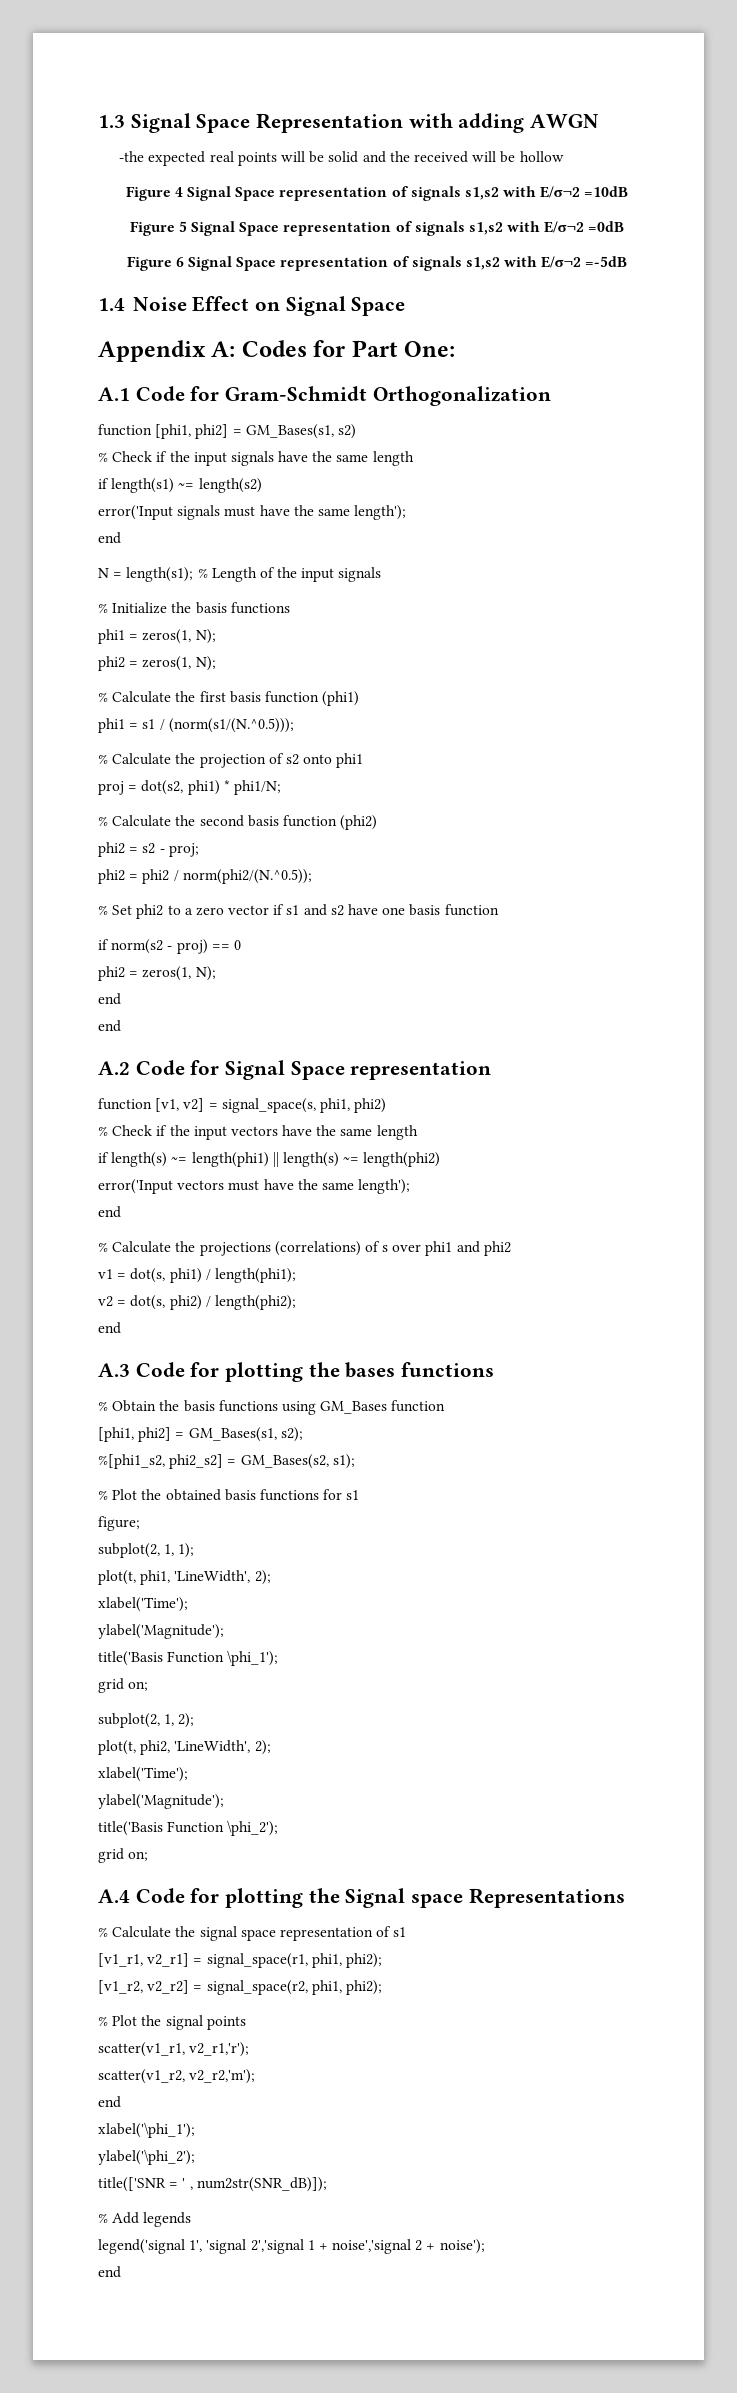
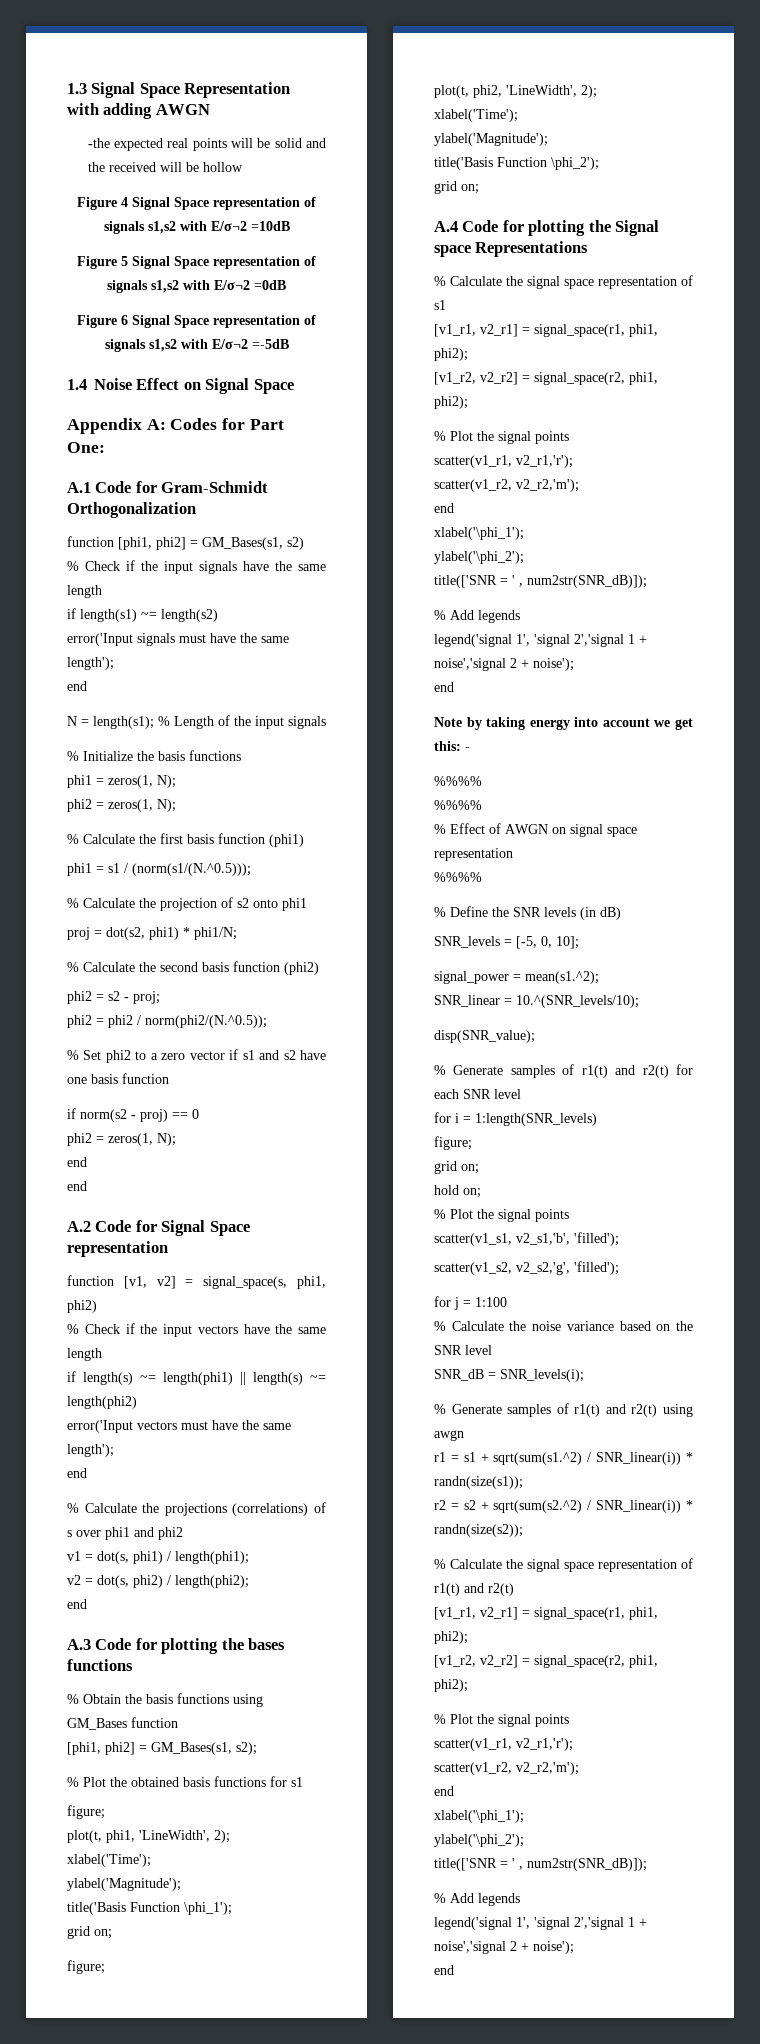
[98,1454,355,1469] // %[phi1_s2, phi2_s2] = GM_Bases(s2, s1); -> (257, 1748) none
[98,1543,195,1558] // subplot(2, 1, 1); -> (105, 1812) none
[98,1713,195,1728] subplot(2, 1, 2); -> [67,1960,105,1974] figure;
(121, 2272) none -> [434,717,693,730] [434,741,470,751] [434,776,482,786] [434,800,482,810] [434,823,637,837] [434,848,513,861] [434,872,482,882] [434,906,621,920] [434,936,579,949] [434,971,599,984] [434,995,639,1008] [434,1030,535,1043] [434,1064,693,1078] [434,1089,521,1099] [434,1112,597,1126] [434,1136,472,1150] [434,1161,479,1174] [434,1185,481,1198] [434,1209,569,1222] [434,1232,619,1246] [434,1261,619,1275] [434,1296,507,1310] [434,1321,693,1331] [434,1345,492,1355] [434,1369,584,1382] [434,1403,693,1417] [434,1430,464,1441] [434,1452,693,1465] [434,1476,523,1489] [434,1500,693,1513] [434,1524,523,1537] [434,1558,693,1572] [434,1583,514,1596] [434,1607,658,1620] [434,1631,468,1644] [434,1655,658,1668] [434,1679,468,1692] [434,1714,569,1727] [434,1738,573,1751] [434,1762,579,1775] [434,1786,454,1796] [434,1810,524,1823] [434,1834,524,1847] [434,1858,647,1871] [434,1893,520,1906] [434,1917,647,1930] [434,1941,574,1954] [434,1965,454,1975] // Note by taking energy into account we get this: - // %%%% // %%%% // % Effect of AWGN on signal space representation // %%%% // % Define the SNR levels (in dB) // SNR_levels = [-5, 0, 10]; // signal_power = mean(s1.^2); // SNR_linear = 10.^(SNR_levels/10); // disp(SNR_value); // % Generate samples of r1(t) and r2(t) for each SNR level // for i = 1:length(SNR_levels) // figure; // grid on; // hold on; // % Plot the signal points // scatter(v1_s1, v2_s1,'b', 'filled'); // scatter(v1_s2, v2_s2,'g', 'filled'); // for j = 1:100 // % Calculate the noise variance based on the SNR level // SNR_dB = SNR_levels(i); // % Generate samples of r1(t) and r2(t) using awgn // r1 = s1 + sqrt(sum(s1.^2) / SNR_linear(i)) * randn(size(s1)); // r2 = s2 + sqrt(sum(s2.^2) / SNR_linear(i)) * randn(size(s2)); // % Calculate the signal space representation of r1(t) and r2(t) // [v1_r1, v2_r1] = signal_space(r1, phi1, phi2); // [v1_r2, v2_r2] = signal_space(r2, phi1, phi2); // % Plot the signal points // scatter(v1_r1, v2_r1,'r'); // scatter(v1_r2, v2_r2,'m'); // end // xlabel('\phi_1'); // ylabel('\phi_2'); // title(['SNR = ' , num2str(SNR_dB)]); // % Add legends // legend('signal 1', 'signal 2','signal 1 + noise','signal 2 + noise'); // end

